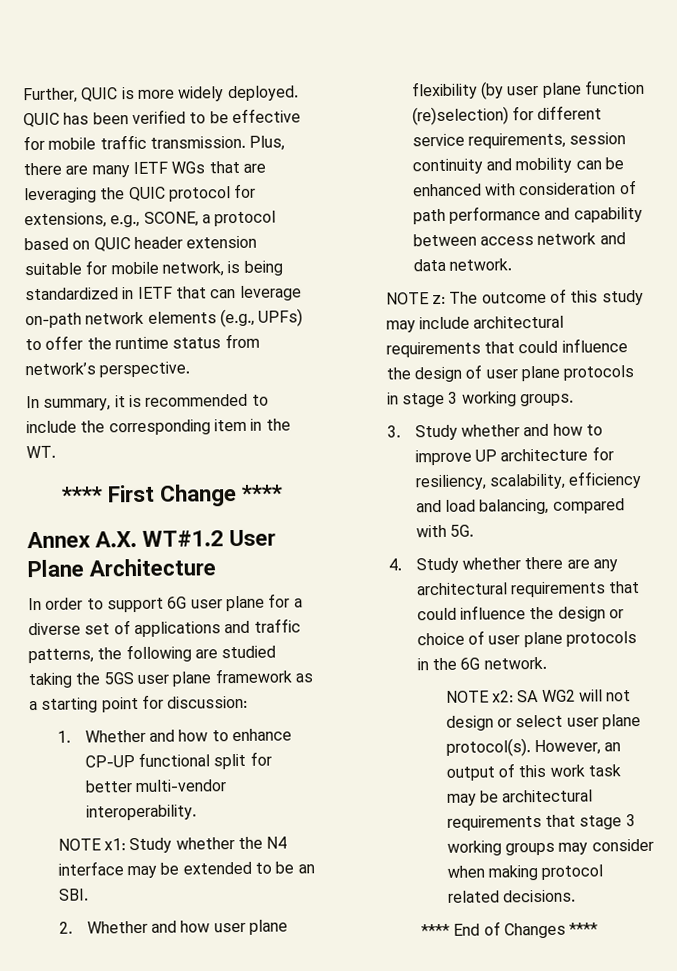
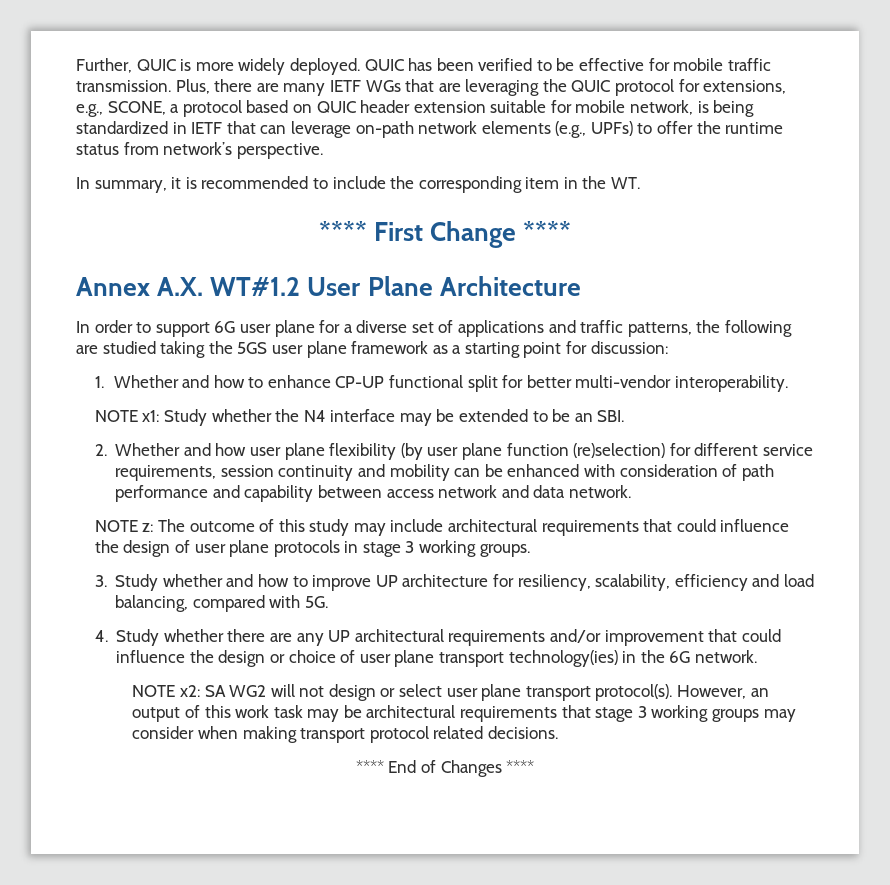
[415,581,607,598] architectural requirements -> [328,629,704,646] UP architectural requirements and/or improvement
[565,631,637,647] protocols -> [438,650,618,667] transport technology(ies)
(641, 722) none -> [525,686,591,701] transport
(538, 873) none -> [300,728,366,743] transport

